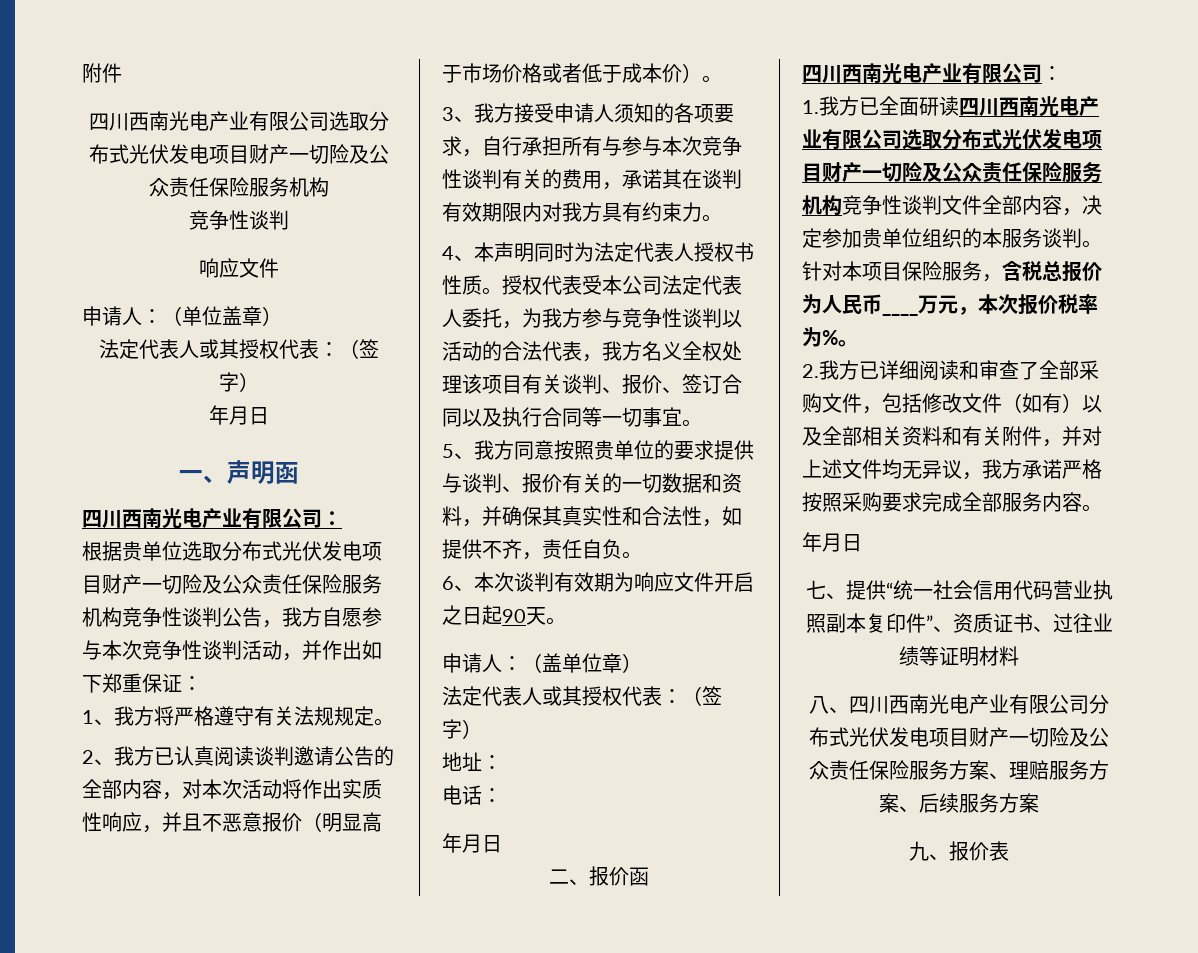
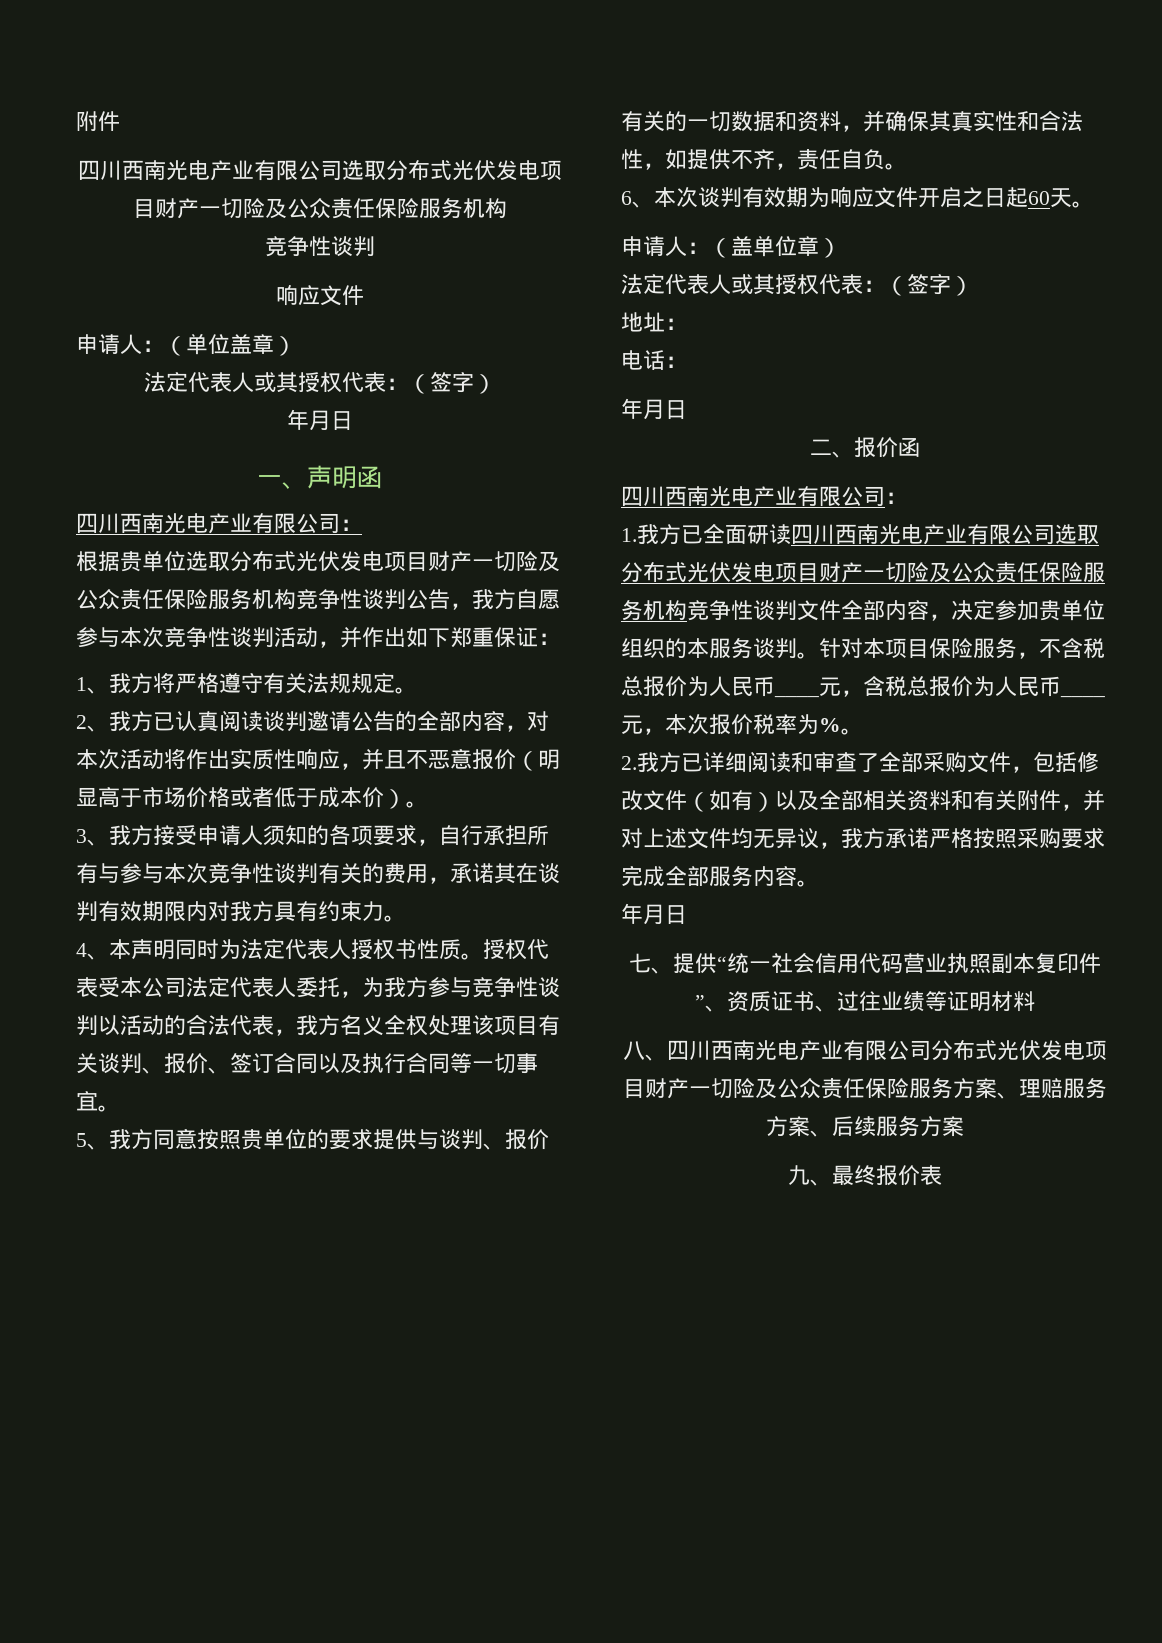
[502,609,526,623] 90 -> [1028,191,1050,205] 60
[1002,261,1102,282] [802,294,938,316] 含税总报价为人民币____万 -> [1039,638,1105,658] [621,676,1105,698] 不含税总报价为人民币____元，含税总报价为人民币____
(949, 857) none -> [831,1165,876,1185] 最终

